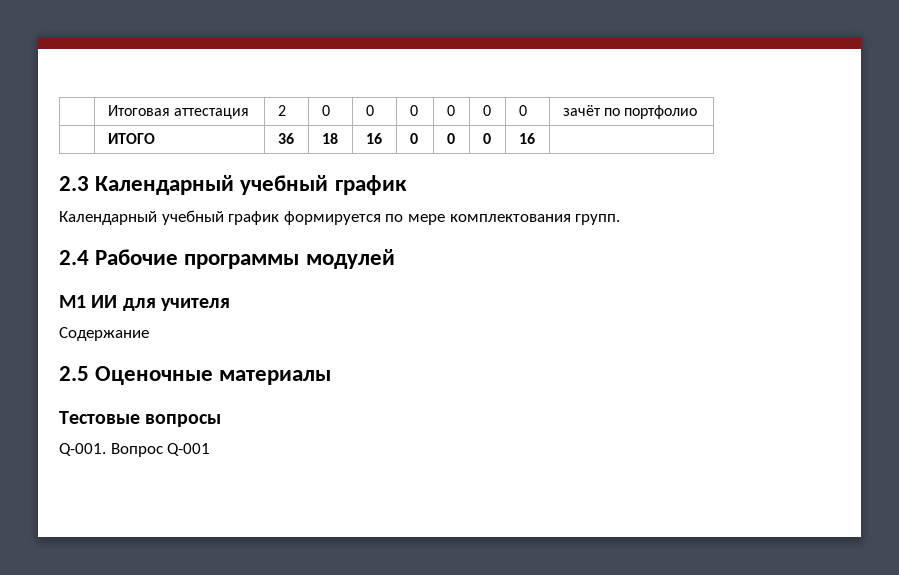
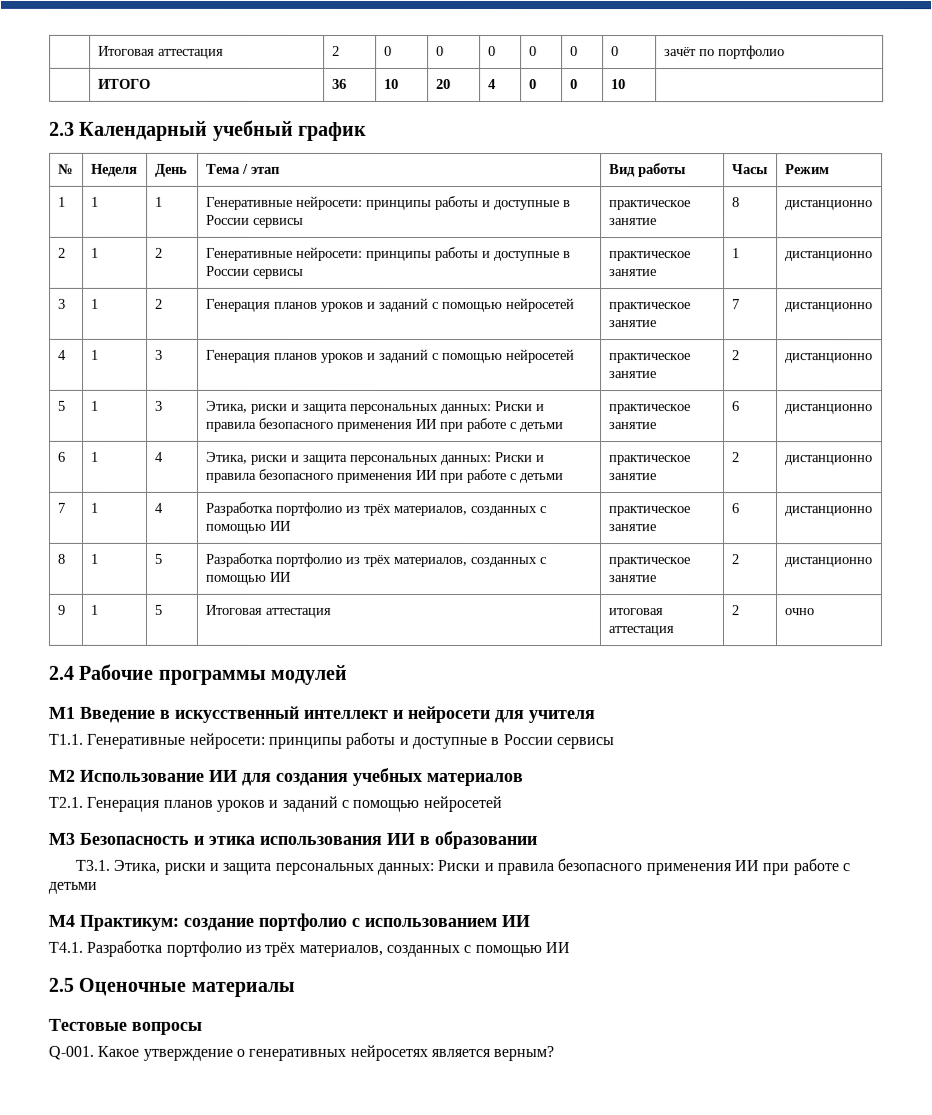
[321,133,338,144] [365,133,382,144] [409,133,418,144] [446,133,455,144] [482,133,491,144] [518,133,535,144] 18 | 16 | 0 | 0 | 0 | 16 -> [383,78,399,89] [435,78,451,89] [487,79,496,90] [528,79,537,90] [569,79,578,90] [610,79,626,90] 10 | 20 | 4 | 0 | 0 | 10
[59,210,621,225] // Календарный учебный график формируется по мере комплектования групп. -> [57,163,74,174] [90,163,138,177] [154,163,188,177] [205,163,280,174] [608,163,686,178] [731,164,768,175] [784,164,830,175] [57,196,66,207] [90,196,99,207] [154,196,163,207] [205,195,571,211] [205,214,304,228] [608,200,691,211] [608,218,657,226] [731,197,740,208] [784,200,873,211] [57,247,66,258] [90,247,99,258] [154,247,163,258] [205,246,571,262] [205,265,304,279] [608,251,691,262] [608,269,657,277] [731,248,740,259] [784,251,873,262] [57,298,66,309] [90,298,99,309] [154,298,163,309] [205,297,575,313] [608,302,691,313] [608,320,657,328] [731,299,740,310] [784,302,873,313] [57,349,67,360] [90,349,99,360] [154,349,163,360] [205,348,575,364] [608,353,691,364] [608,371,657,379] [731,350,740,361] [784,353,873,364] [57,400,66,411] [90,400,99,411] [154,400,163,411] [205,400,545,415] [205,417,564,433] [608,404,691,415] [608,422,657,430] [731,401,740,412] [784,404,873,415] [57,451,66,462] [90,451,99,462] [154,451,164,462] [205,451,545,466] [205,468,564,484] [608,455,691,466] [608,473,657,481] [731,452,740,463] [784,455,873,466] [57,502,66,513] [90,502,99,513] [154,502,164,513] [205,501,547,517] [205,520,292,534] [608,506,691,517] [608,524,657,532] [731,503,740,514] [784,506,873,517] [56,553,66,564] [89,553,99,564] [153,553,163,564] [204,552,547,568] [204,571,291,585] [607,557,691,568] [607,575,656,583] [730,554,740,565] [783,557,873,568] [56,604,65,615] [89,604,98,615] [153,604,162,615] [204,604,331,618] [607,608,663,616] [607,626,674,637] [730,605,739,616] [783,608,814,616] // № | Неделя | День | Тема / этап | Вид работы | Часы | Режим // 1 | 1 | 1 | Генеративные нейросети: принципы работы и доступные в России сервисы | практическое занятие | 8 | дистанционно // 2 | 1 | 2 | Генеративные нейросети: принципы работы и доступные в России сервисы | практическое занятие | 1 | дистанционно // 3 | 1 | 2 | Генерация планов уроков и заданий с помощью нейросетей | практическое занятие | 7 | дистанционно // 4 | 1 | 3 | Генерация планов уроков и заданий с помощью нейросетей | практическое занятие | 2 | дистанционно // 5 | 1 | 3 | Этика, риски и защита персональных данных: Риски и правила безопасного применения ИИ при работе с детьми | практическое занятие | 6 | дистанционно // 6 | 1 | 4 | Этика, риски и защита персональных данных: Риски и правила безопасного применения ИИ при работе с детьми | практическое занятие | 2 | дистанционно // 7 | 1 | 4 | Разработка портфолио из трёх материалов, созданных с помощью ИИ | практическое занятие | 6 | дистанционно // 8 | 1 | 5 | Разработка портфолио из трёх материалов, созданных с помощью ИИ | практическое занятие | 2 | дистанционно // 9 | 1 | 5 | Итоговая аттестация | итоговая аттестация | 2 | очно
[91,295,230,311] [59,327,149,341] ИИ для учителя // Содержание -> [79,705,595,724] [48,731,614,750] [48,767,523,787] [48,795,502,813] [48,830,537,850] [75,858,850,876] [48,881,97,894] [48,912,530,931] [48,939,570,958] Введение в искусственный интеллект и нейросети для учителя // T1.1. Генеративные нейросети: принципы работы и доступные в России сервисы // М2 Использование ИИ для создания учебных материалов // T2.1. Генерация планов уроков и заданий с помощью нейросетей // М3 Безопасность и этика использования ИИ в образовании // T3.1. Этика, риски и защита персональных данных: Риски и правила безопасного применения ИИ при работе с детьми // М4 Практикум: создание портфолио с использованием ИИ // T4.1. Разработка портфолио из трёх материалов, созданных с помощью ИИ
[110,443,211,457] Вопрос Q-001 -> [97,1044,555,1062] Какое утверждение о генеративных нейросетях является верным?

